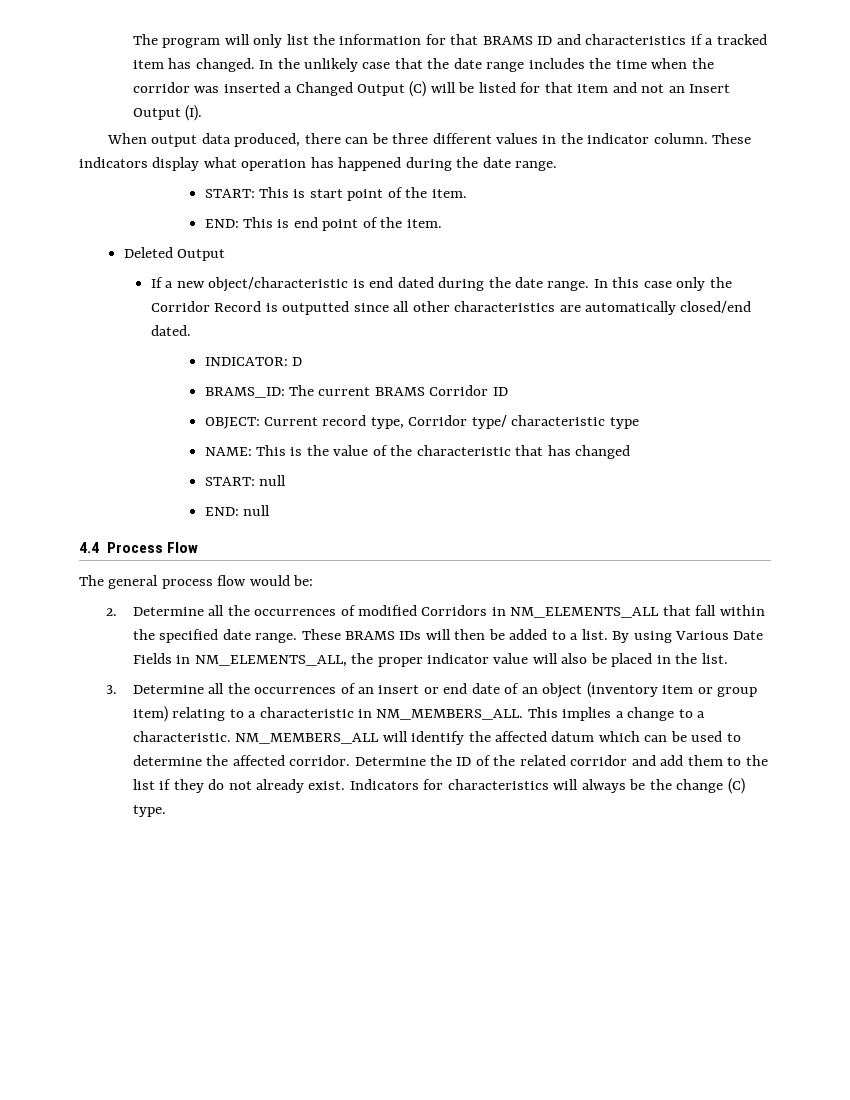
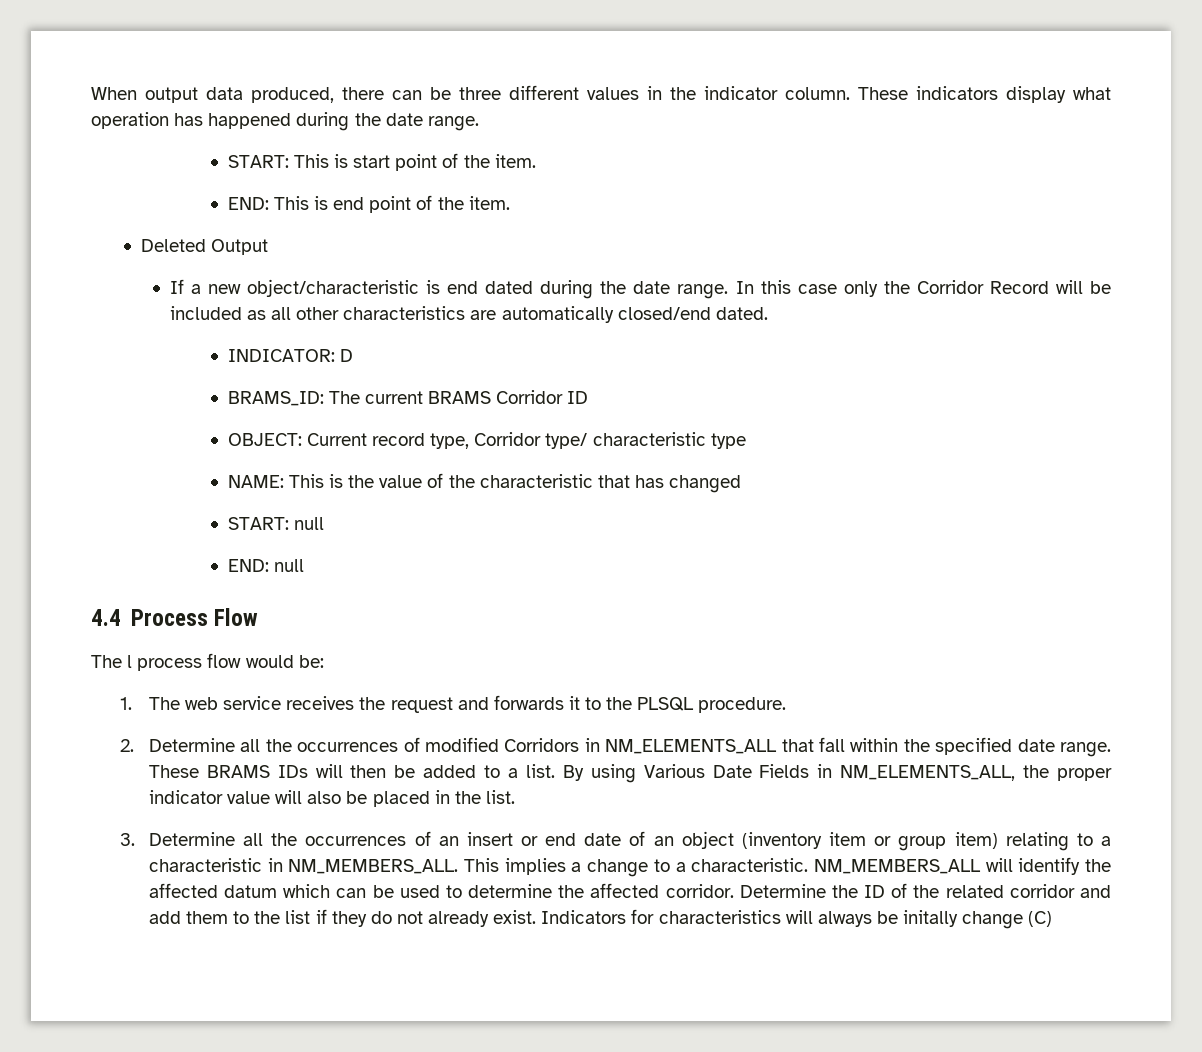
[132,34,767,48] [132,58,714,72] [132,81,730,97] [132,105,203,121] The program will only list the information for that BRAMS ID and characteristics if a tracked item has changed. In the unlikely case that the date range includes the time when the corridor was inserted a Changed Output (C) will be listed for that item and not an Insert Output (I). // -> (91, 93) none
[265,301,389,315] is outputted since -> [1055,280,1111,294] [169,306,266,320] will be included as
[108,575,159,589] general -> [127,655,133,668] l
(314, 580) none -> [119,695,787,713] // 1. The web service receives the request and forwards it to the PLSQL procedure.
[649,779,672,790] the -> [903,910,959,927] initally
[132,805,166,817] type. -> (1053, 919) none

